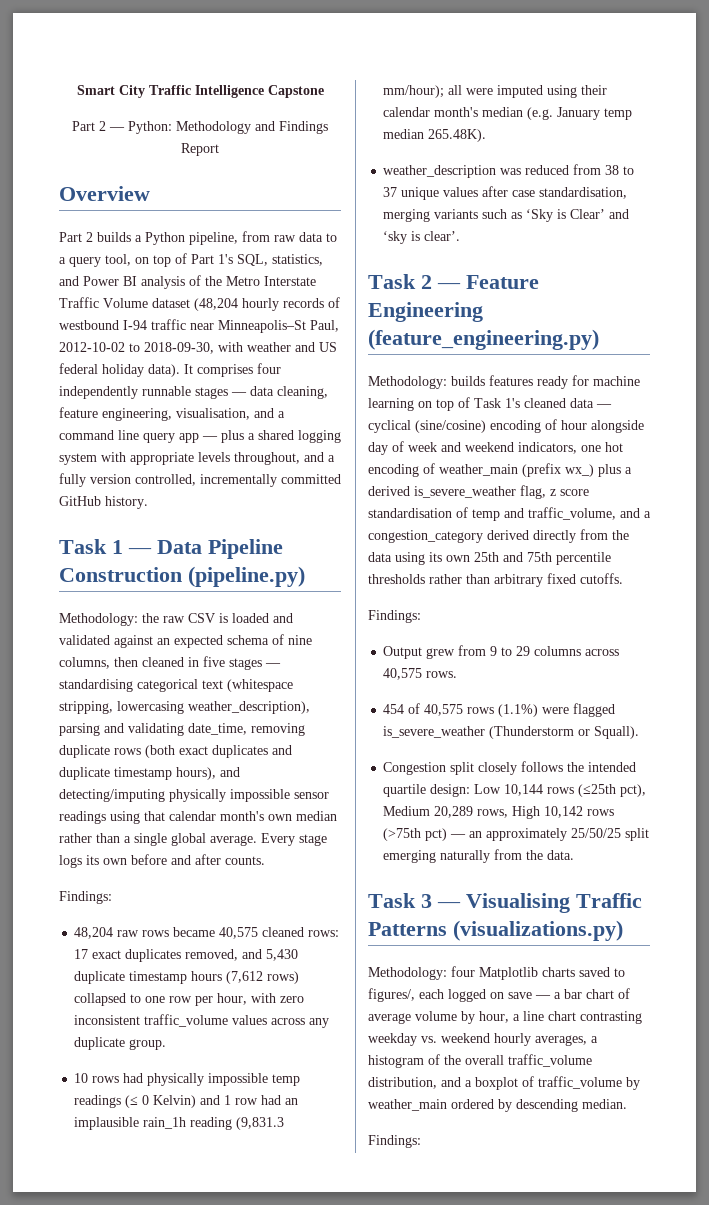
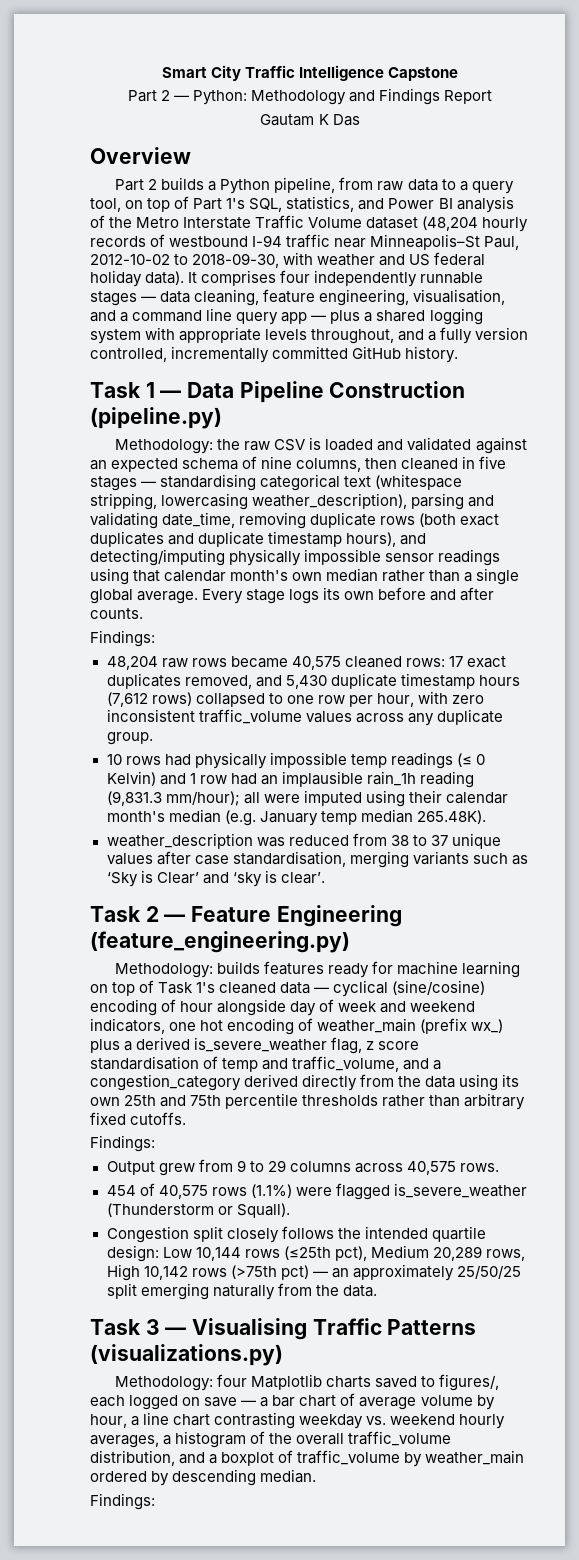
(219, 149) none -> [260,114,360,126] // Gautam K Das

